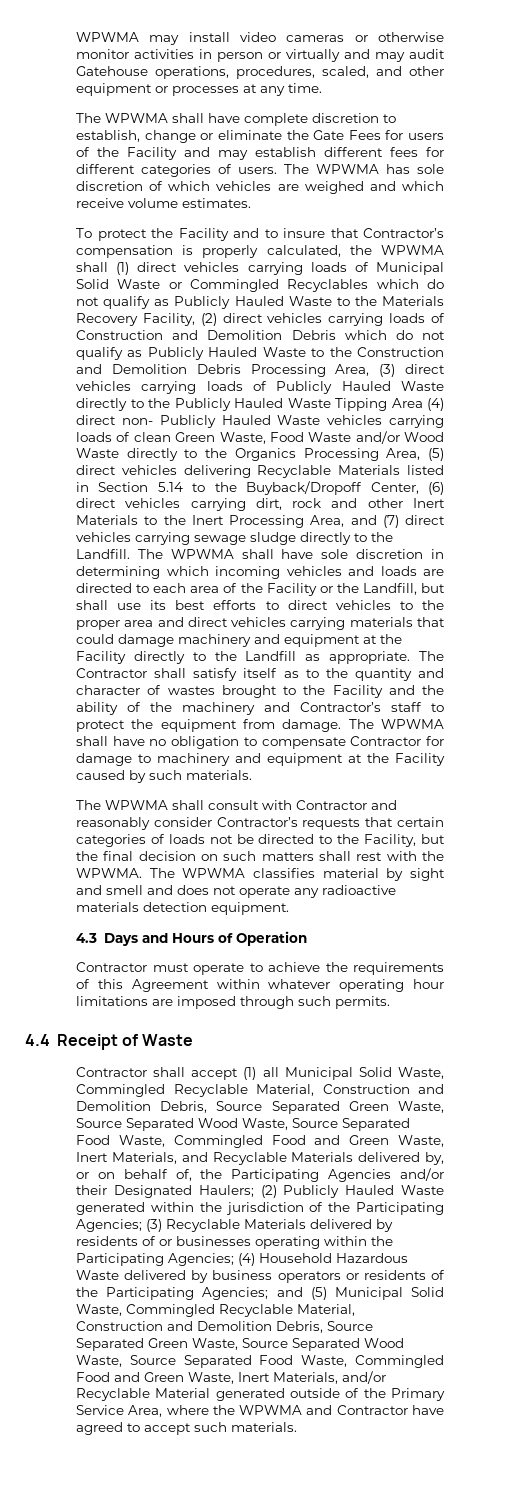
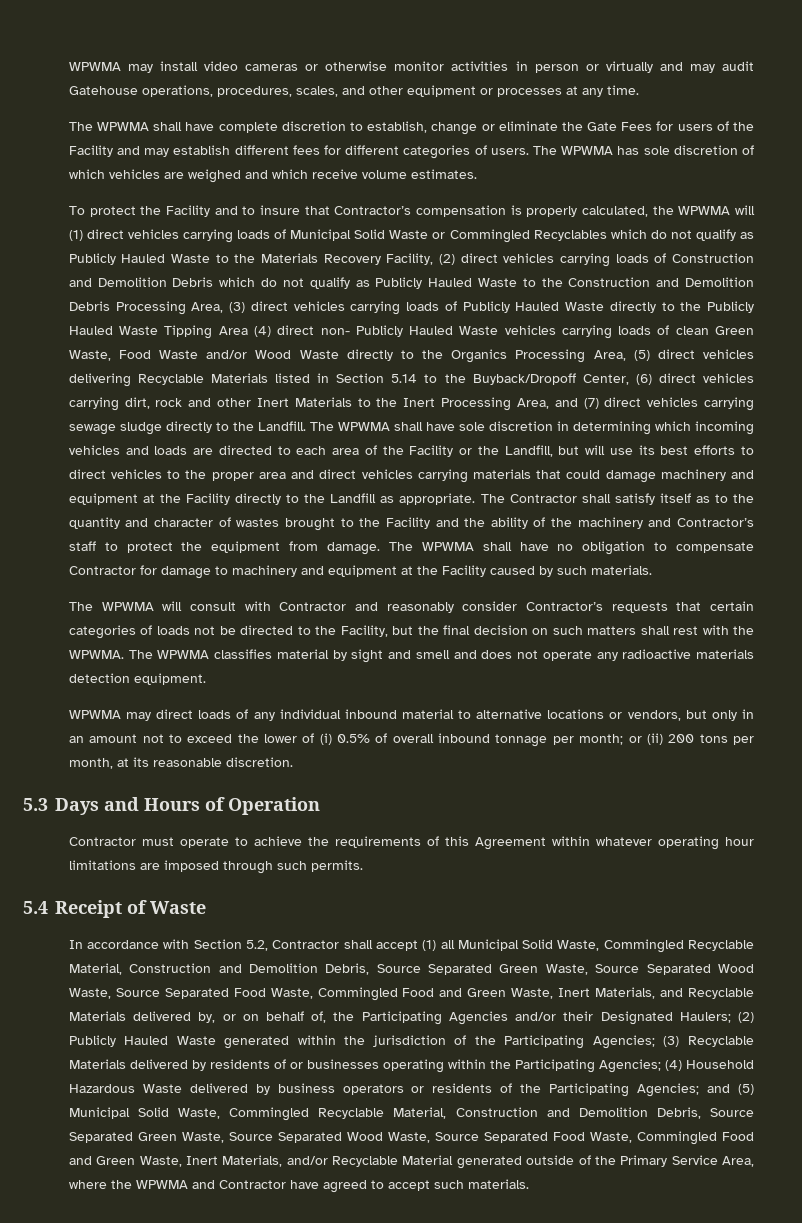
[322,66,370,78] scaled, -> [295,86,338,97] scales,
[76,262,109,272] shall -> [735,205,755,215] will
[76,600,109,610] shall -> [585,445,606,455] will
[172,800,205,810] shall -> [162,601,183,611] will
[76,933,98,943] 4.3 -> [68,709,755,721] [68,733,754,747] [68,757,293,769] [23,798,48,811] WPWMA may direct loads of any individual inbound material to alternative locations or vendors, but only in an amount not to exceed the lower of (i) 0.5% of overall inbound tonnage per month; or (ii) 200 tons per month, at its reasonable discretion. // 5.3
[25,1034,50,1046] 4.4 -> [23,901,48,914] 5.4
(194, 1040) none -> [68,939,269,951] In accordance with Section 5.2,

